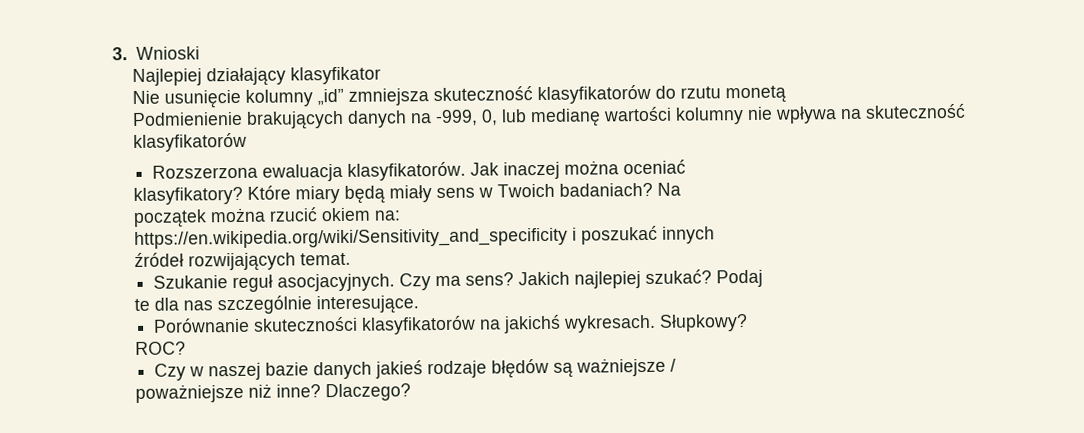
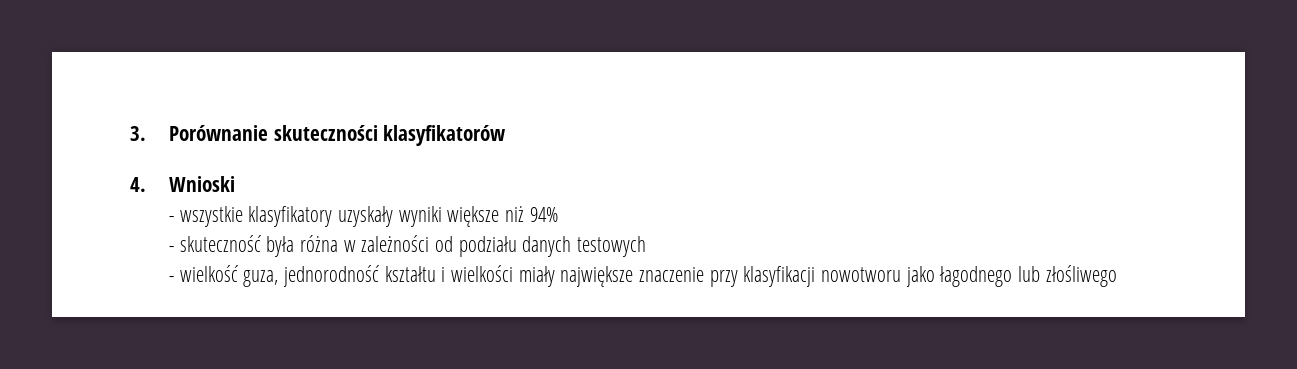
[136,46,201,60] [131,66,381,87] [131,84,786,109] [131,103,966,130] [132,132,247,153] [151,159,686,182] [132,182,681,205] [132,207,401,228] [133,225,715,249] [133,252,351,272] [152,269,763,293] [133,295,419,315] [152,314,748,335] [134,341,186,355] [153,357,676,381] [134,383,411,403] Wnioski // Najlepiej działający klasyfikator // Nie usunięcie kolumny „id” zmniejsza skuteczność klasyfikatorów do rzutu monetą // Podmienienie brakujących danych na -999, 0, lub medianę wartości kolumny nie wpływa na skuteczność klasyfikatorów // Rozszerzona ewaluacja klasyfikatorów. Jak inaczej można oceniać // klasyfikatory? Które miary będą miały sens w Twoich badaniach? Na // początek można rzucić okiem na: // https://en.wikipedia.org/wiki/Sensitivity_and_specificity i poszukać innych // źródeł rozwijających temat. // Szukanie reguł asocjacyjnych. Czy ma sens? Jakich najlepiej szukać? Podaj // te dla nas szczególnie interesujące. // Porównanie skuteczności klasyfikatorów na jakichś wykresach. Słupkowy? // ROC? // Czy w naszej bazie danych jakieś rodzaje błędów są ważniejsze / // poważniejsze niż inne? Dlaczego? -> [169,125,506,146] [129,176,236,192] [169,206,558,227] [169,235,647,257] [169,265,1117,287] Porównanie skuteczności klasyfikatorów // 4. Wnioski // - wszystkie klasyfikatory uzyskały wyniki większe niż 94% // - skuteczność była różna w zależności od podziału danych testowych // - wielkość guza, jednorodność kształtu i wielkości miały największe znaczenie przy klasyfikacji nowotworu jako łagodnego lub złośliwego

